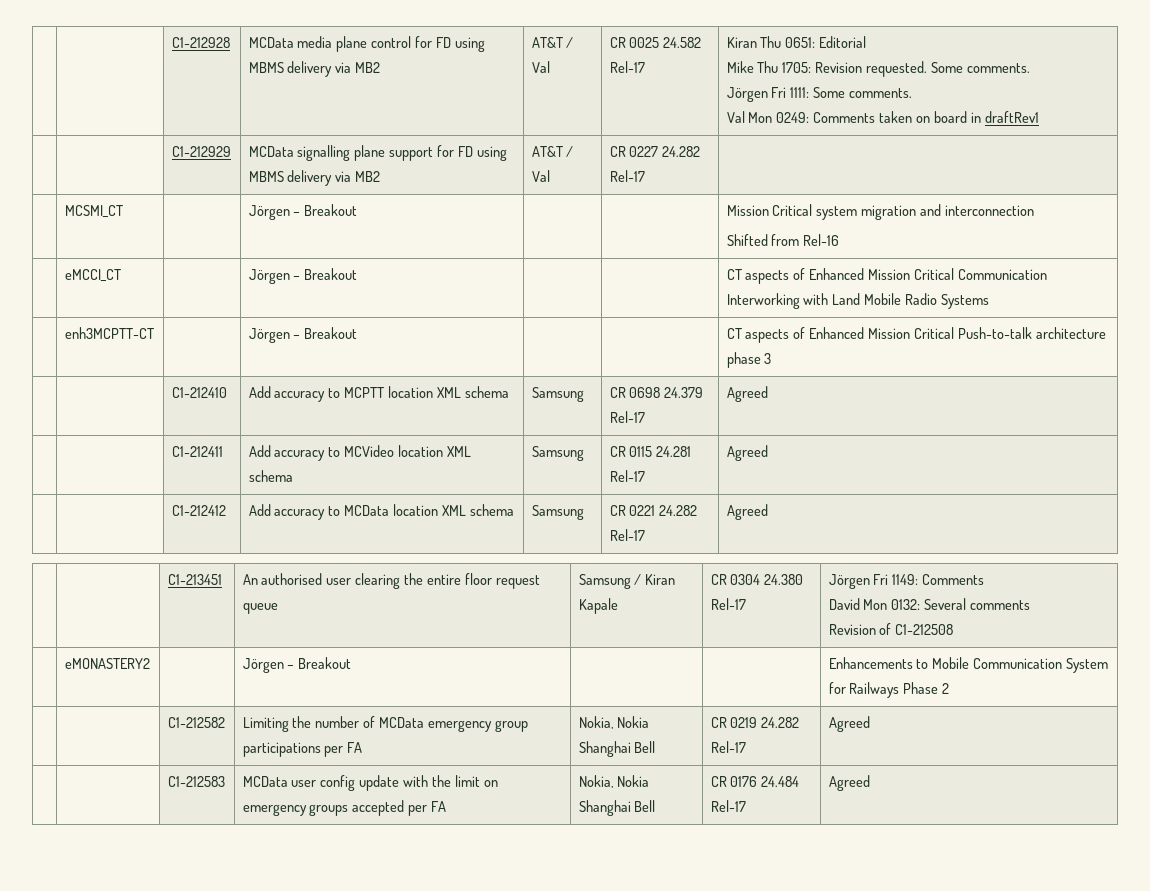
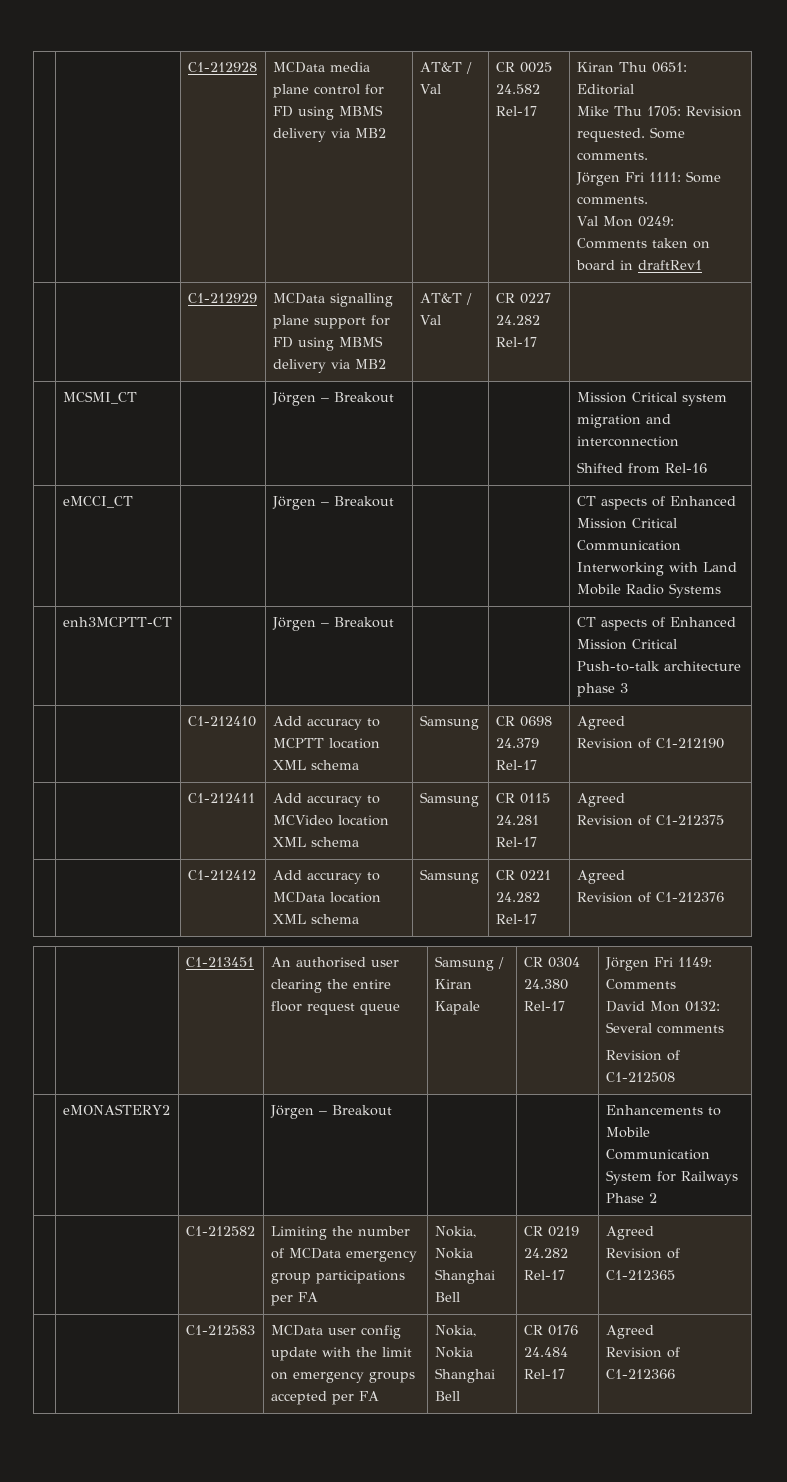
(768, 394) none -> [576,738,724,749] // Revision of C1-212190
(768, 453) none -> [576,815,724,826] // Revision of C1-212375
(768, 512) none -> [576,892,724,903] // Revision of C1-212376
(870, 724) none -> [605,1248,680,1259] [605,1270,675,1280] // Revision of C1-212365
(870, 783) none -> [605,1347,680,1358] [605,1369,675,1379] // Revision of C1-212366

